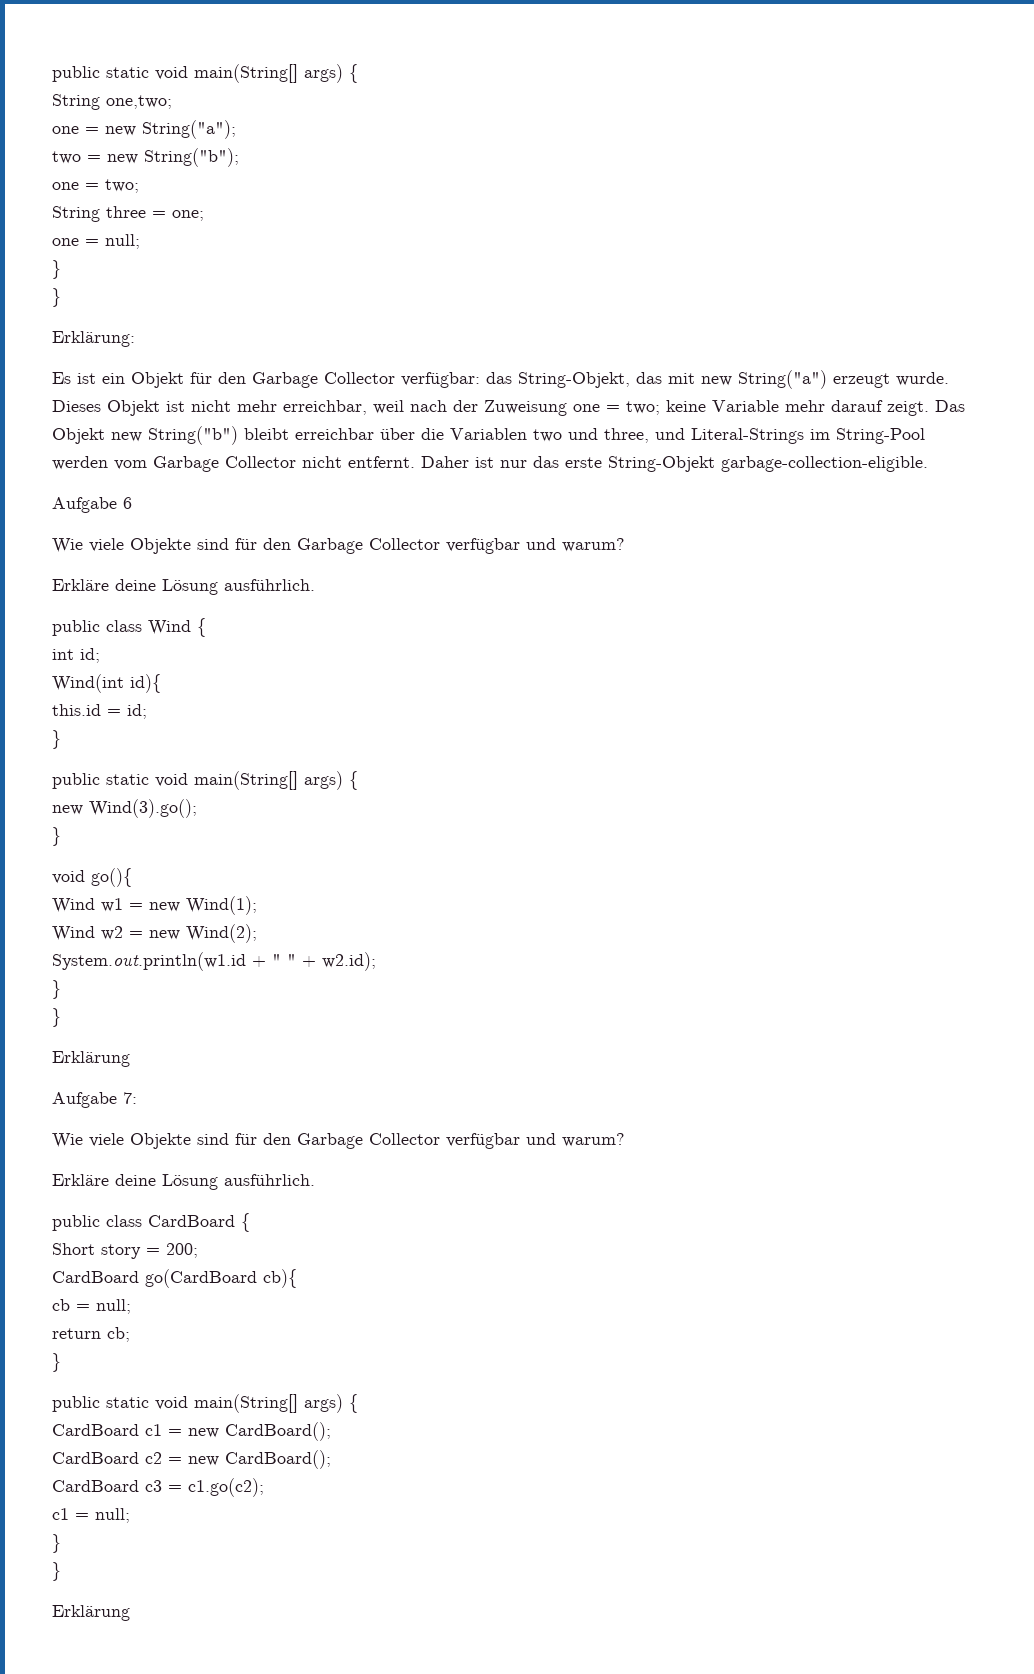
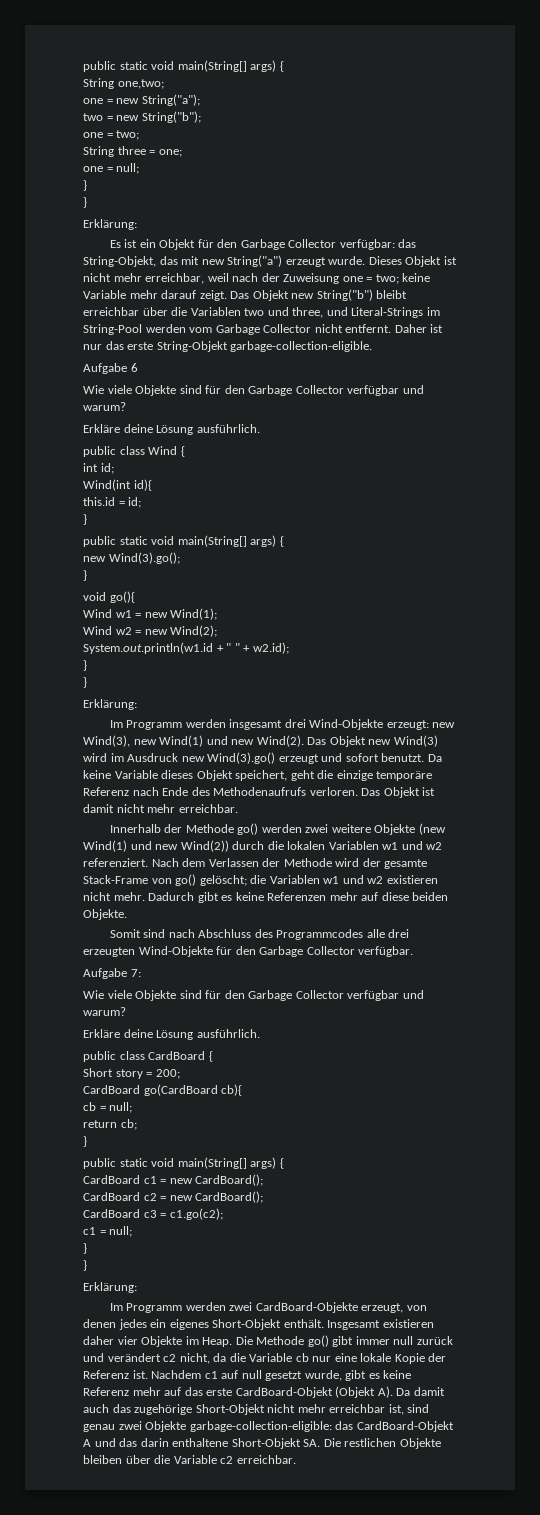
[52,1051,130,1067] Erklärung -> [83,699,137,710] [109,719,456,730] [83,735,438,747] [83,752,442,764] [83,770,433,781] [83,787,436,798] [83,804,238,813] [109,823,446,835] [83,840,443,852] [83,858,428,869] [83,874,438,886] [83,892,449,903] [83,909,127,920] [109,929,410,940] [83,946,414,957] Erklärung: // Im Programm werden insgesamt drei Wind-Objekte erzeugt: new Wind(3), new Wind(1) und new Wind(2). Das Objekt new Wind(3) wird im Ausdruck new Wind(3).go() erzeugt und sofort benutzt. Da keine Variable dieses Objekt speichert, geht die einzige temporäre Referenz nach Ende des Methodenaufrufs verloren. Das Objekt ist damit nicht mehr erreichbar. // Innerhalb der Methode go() werden zwei weitere Objekte (new Wind(1) und new Wind(2)) durch die lokalen Variablen w1 und w2 referenziert. Nach dem Verlassen der Methode wird der gesamte Stack-Frame von go() gelöscht; die Variablen w1 und w2 existieren nicht mehr. Dadurch gibt es keine Referenzen mehr auf diese beiden Objekte. // Somit sind nach Abschluss des Programmcodes alle drei erzeugten Wind-Objekte für den Garbage Collector verfügbar.
[52,1605,130,1621] Erklärung -> [83,1282,137,1293] [109,1302,427,1313] [83,1319,434,1330] [83,1335,453,1347] [83,1353,447,1364] [83,1370,412,1381] [83,1386,445,1398] [83,1404,430,1415] [83,1421,454,1432] [83,1438,441,1449] [83,1455,296,1464] Erklärung: // Im Programm werden zwei CardBoard-Objekte erzeugt, von denen jedes ein eigenes Short-Objekt enthält. Insgesamt existieren daher vier Objekte im Heap. Die Methode go() gibt immer null zurück und verändert c2 nicht, da die Variable cb nur eine lokale Kopie der Referenz ist. Nachdem c1 auf null gesetzt wurde, gibt es keine Referenz mehr auf das erste CardBoard-Objekt (Objekt A). Da damit auch das zugehörige Short-Objekt nicht mehr erreichbar ist, sind genau zwei Objekte garbage-collection-eligible: das CardBoard-Objekt A und das darin enthaltene Short-Objekt SA. Die restlichen Objekte bleiben über die Variable c2 erreichbar.

